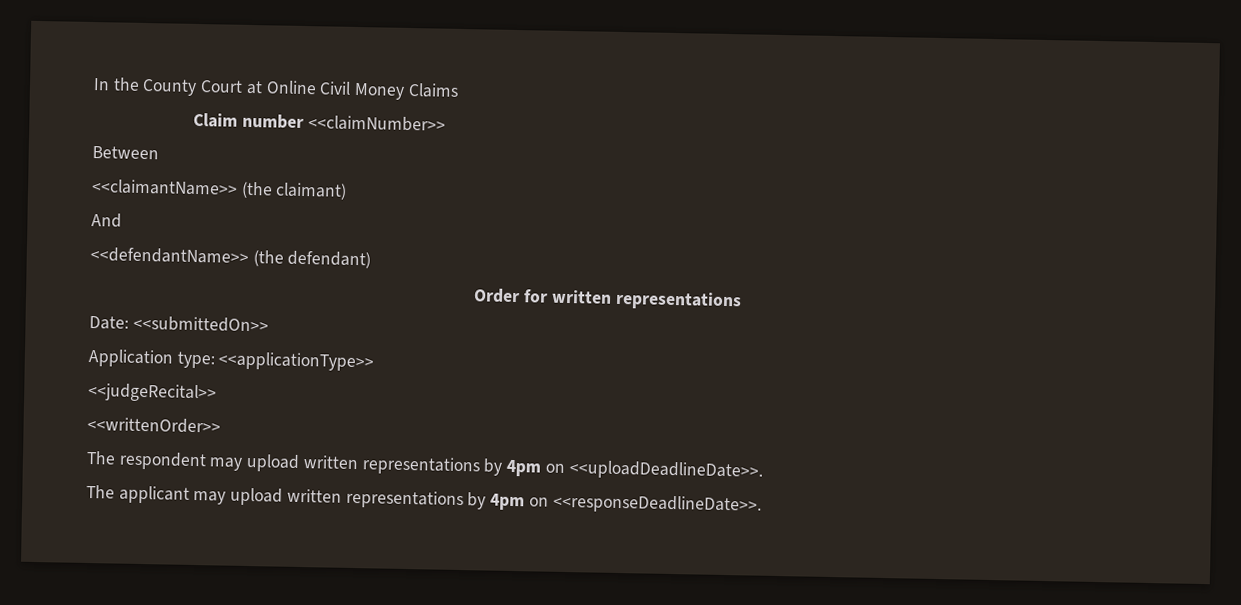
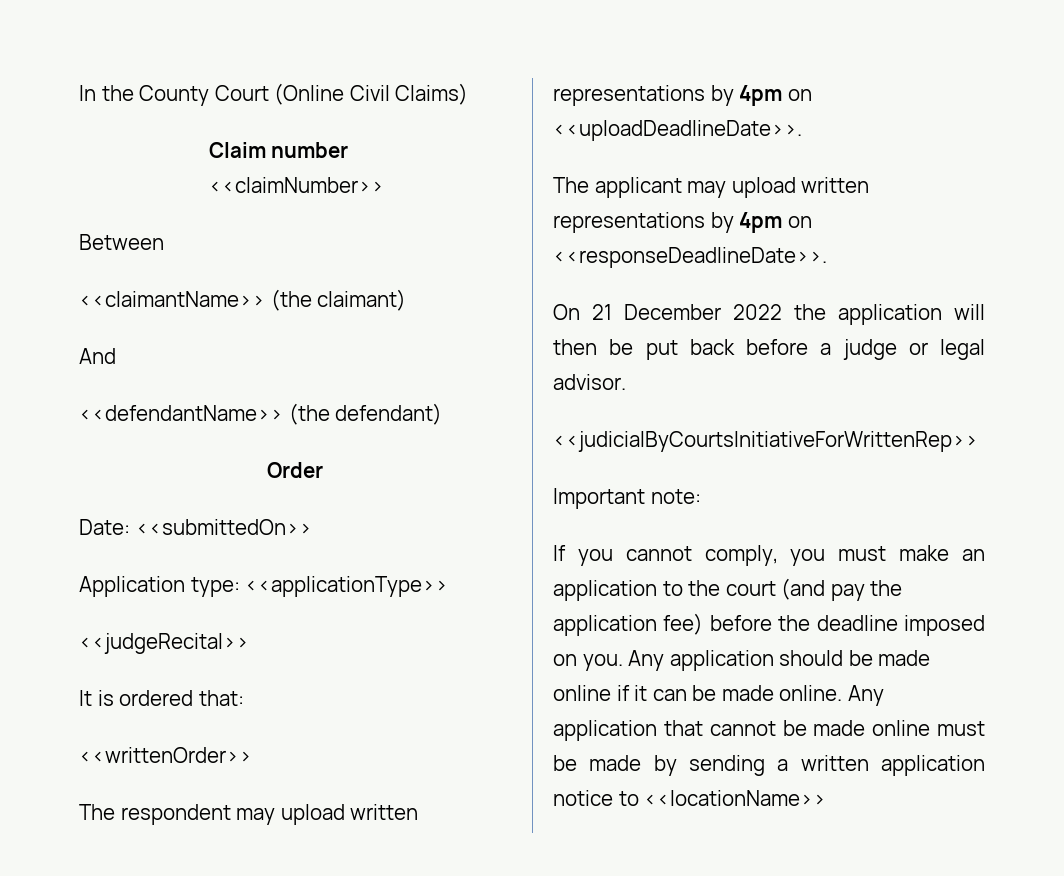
[245,80,459,100] at Online Civil Money Claims -> [274,83,469,105] (Online Civil Claims)
[523,289,742,311] for written representations -> (323, 470) none
(217, 392) none -> [79,690,244,706] // It is ordered that:
(762, 504) none -> [553,304,985,325] [553,339,985,360] [553,374,626,390] [553,431,978,452] [553,488,701,509] [553,545,985,566] [553,578,903,601] [553,613,986,636] [553,650,931,671] [553,685,884,706] [553,720,985,741] [553,755,985,776] [553,790,827,806] // On 21 December 2022 the application will then be put back before a judge or legal advisor. // <<judicialByCourtsInitiativeForWrittenRep>> // Important note: // If you cannot comply, you must make an application to the court (and pay the application fee) before the deadline imposed on you. Any application should be made online if it can be made online. Any application that cannot be made online must be made by sending a written application notice to <<locationName>>

